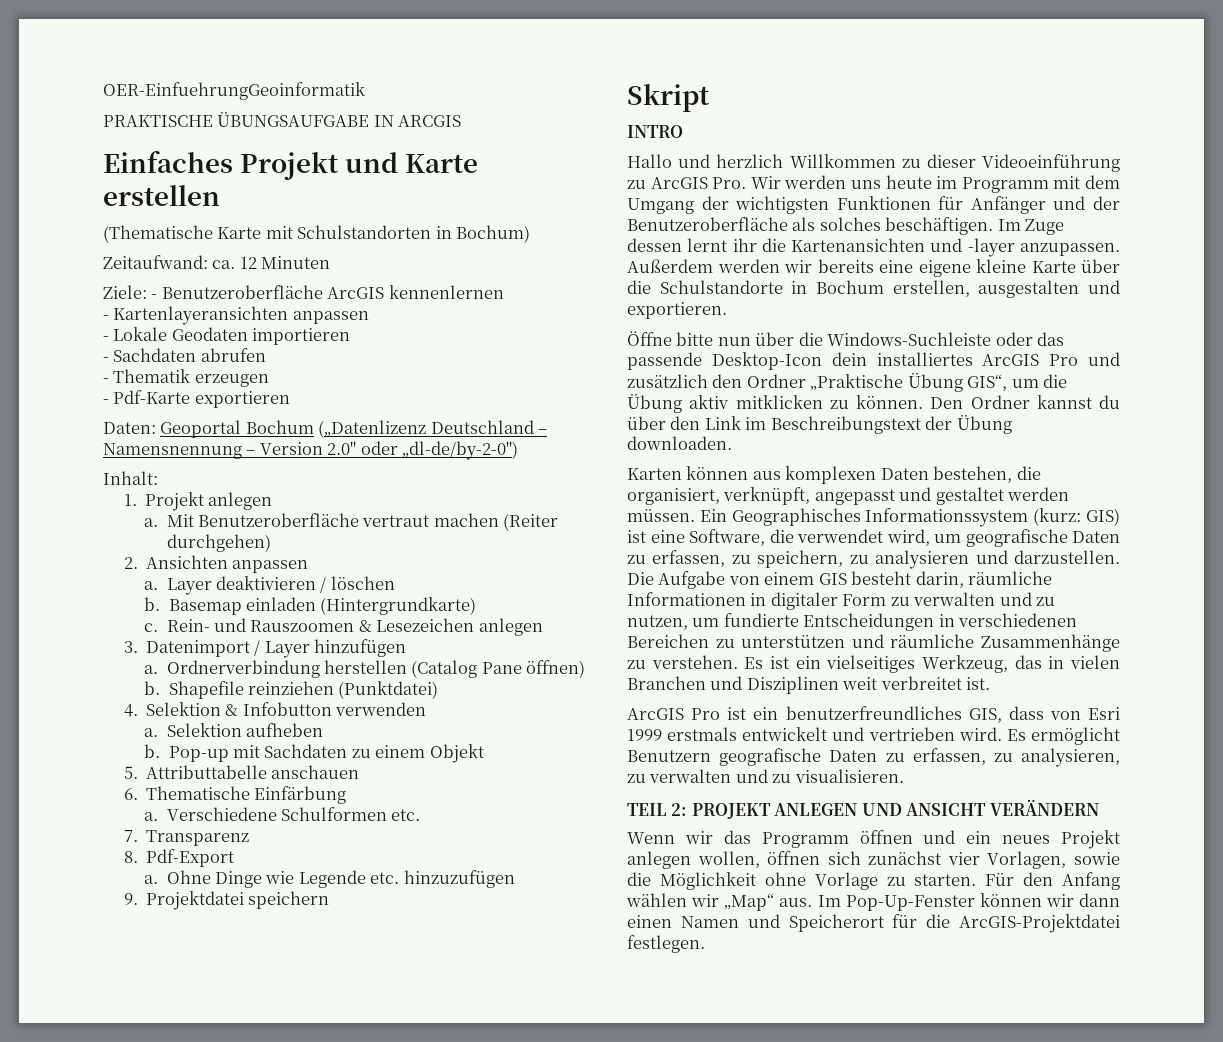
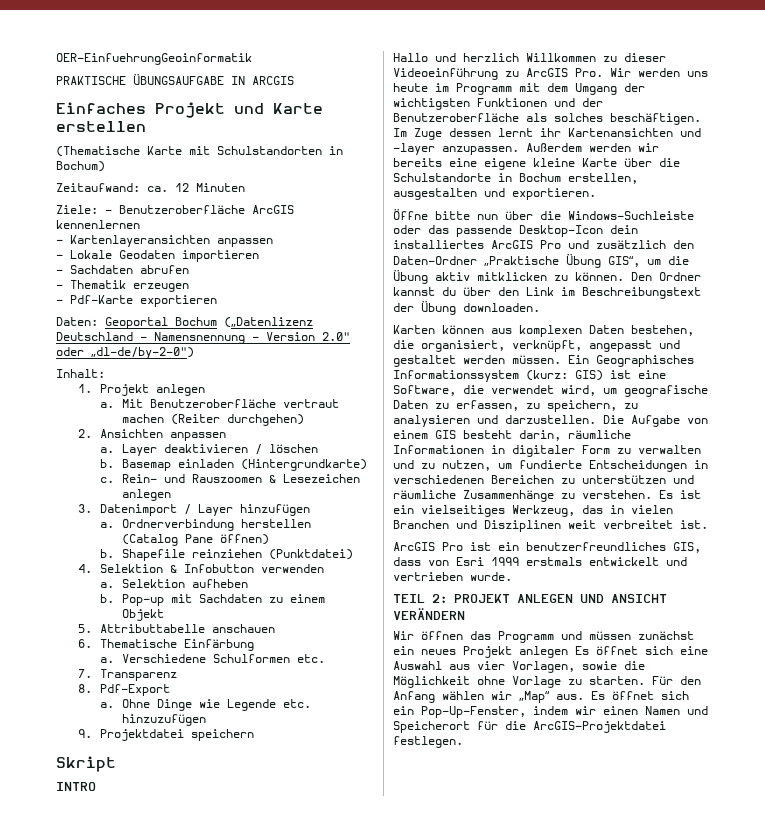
[938,196,1046,214] für Anfänger -> (547, 102) none
[761,238,786,252] die -> (561, 132) none
[746,374,806,388] Ordner -> [393,256,477,265] Daten-Ordner
[958,727,1120,745] [627,748,1120,767] [627,769,904,783] wird. Es ermöglicht Benutzern geografische Daten zu erfassen, zu analysieren, zu verwalten und zu visualisieren. -> [470,572,512,581] wurde.
[627,830,1120,849] [627,851,942,869] Wenn wir das Programm öffnen und ein neues Projekt anlegen wollen, öffnen sich zunächst -> [393,631,694,643] [393,646,708,658] [393,661,470,670] Wir öffnen das Programm und müssen zunächst ein neues Projekt anlegen Es öffnet sich eine Auswahl aus
[817,893,1120,911] Im Pop-Up-Fenster können wir dann -> [591,691,689,700] [393,706,596,718] Es öffnet sich ein Pop-Up-Fenster, indem wir

